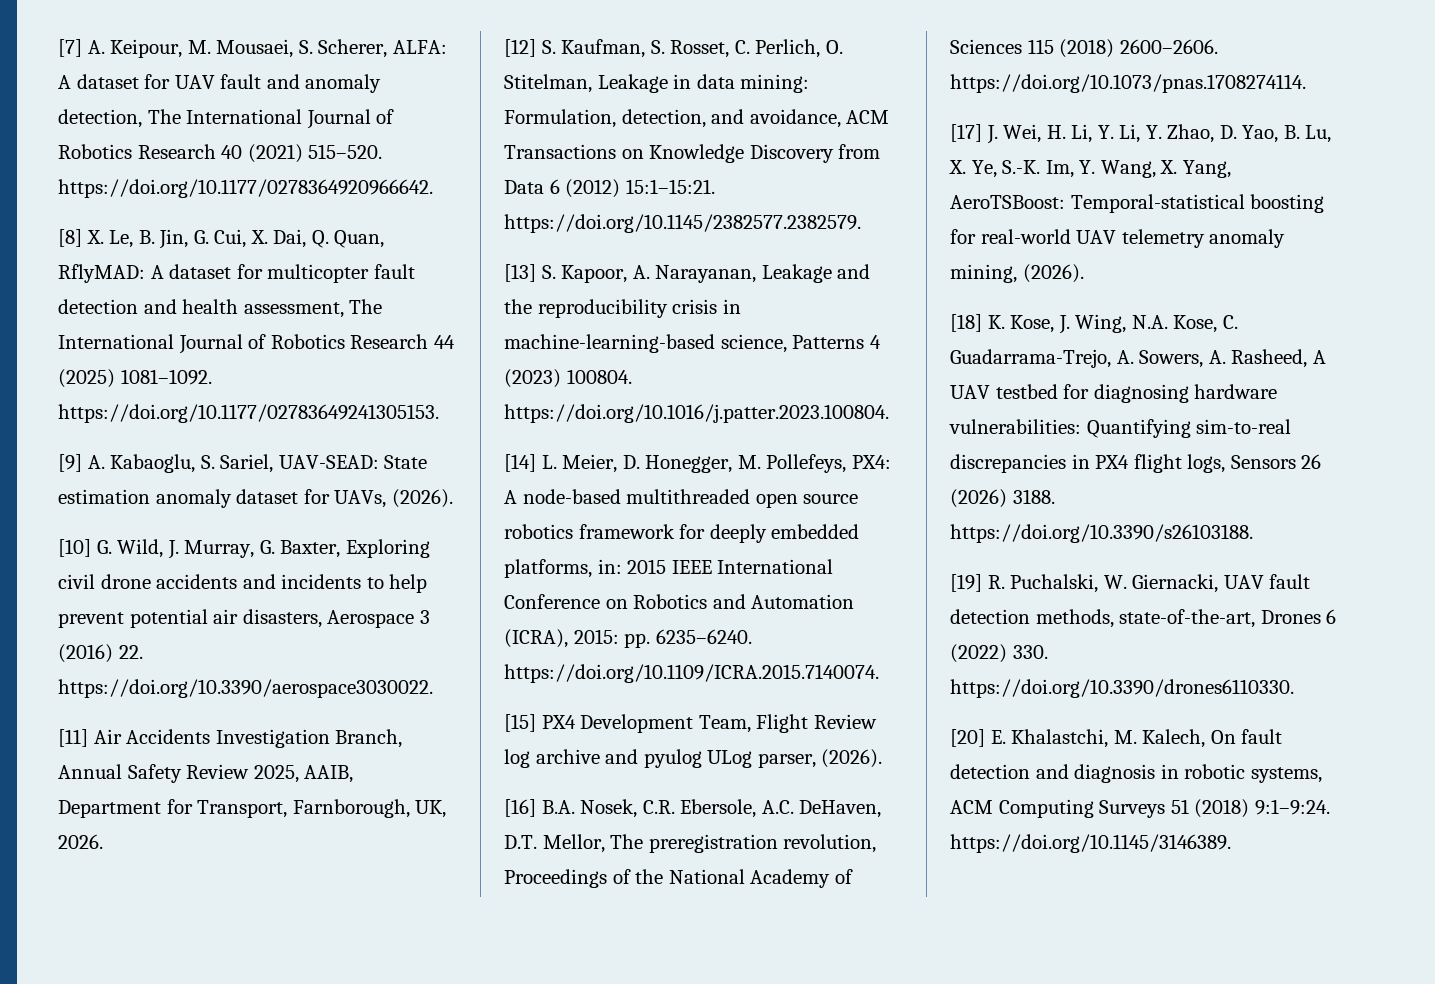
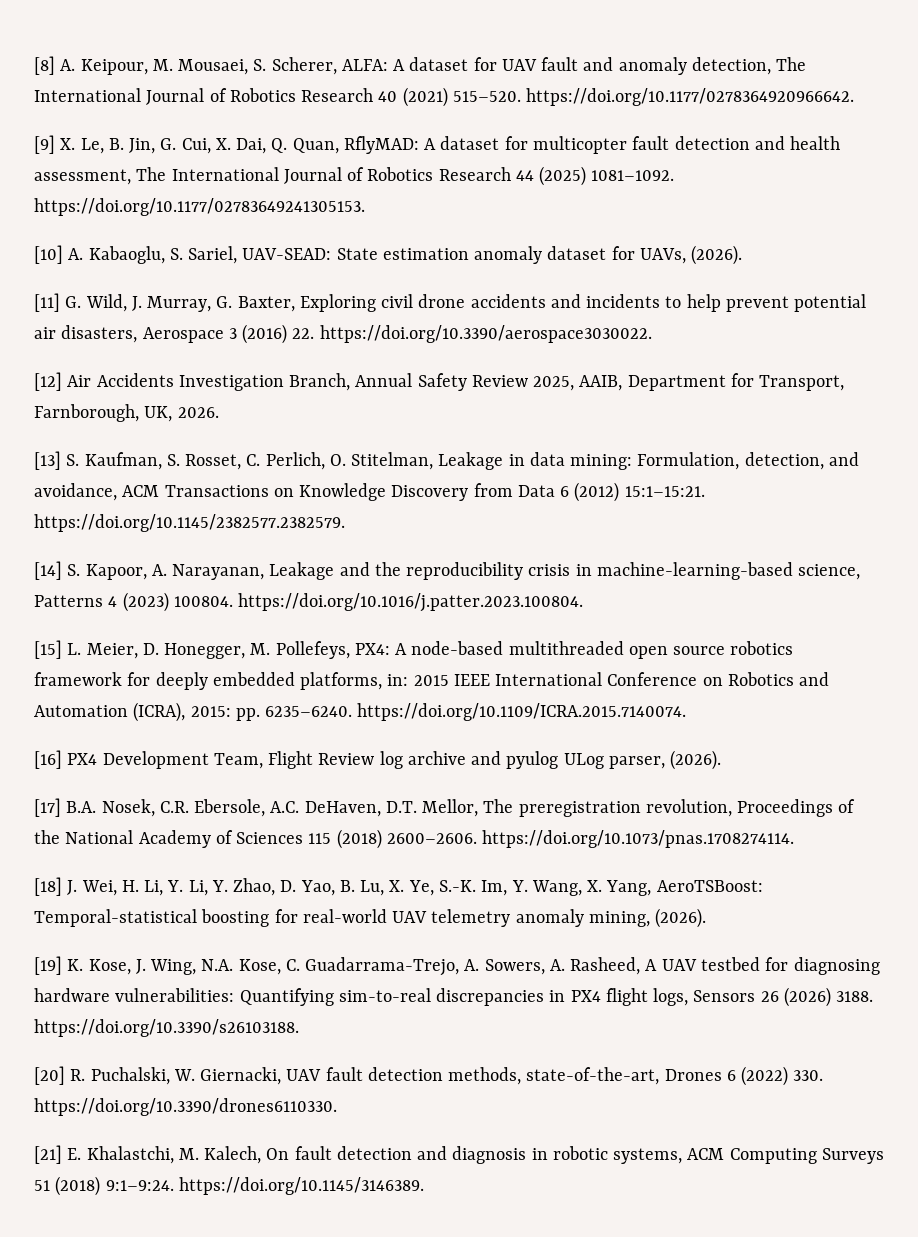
[58,39,82,57] [7] -> [34,56,55,75] [8]
[58,229,82,247] [8] -> [34,135,55,154] [9]
[58,454,82,472] [9] -> [34,245,63,264] [10]
[58,539,91,557] [10] -> [34,293,60,312] [11]
[58,729,88,747] [11] -> [34,372,62,391] [12]
[504,39,536,57] [12] -> [34,451,61,470] [13]
[504,264,536,282] [13] -> [34,561,62,580] [14]
[504,454,536,472] [14] -> [34,640,62,659] [15]
[504,714,536,732] [15] -> [34,750,62,769] [16]
[504,799,536,817] [16] -> [34,798,61,817] [17]
[950,124,982,142] [17] -> [34,877,62,896] [18]
[950,314,982,332] [18] -> [34,956,62,975] [19]
[950,574,982,592] [19] -> [34,1066,65,1085] [20]
[950,729,985,747] [20] -> [34,1145,62,1164] [21]

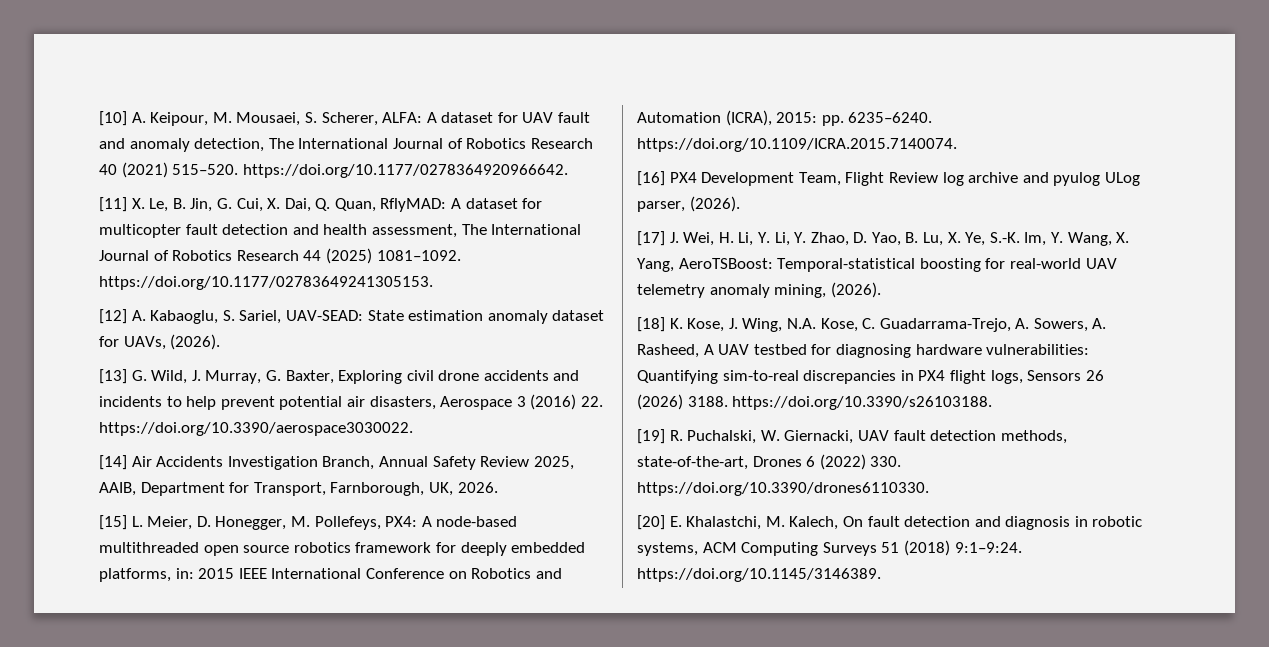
[34,56,55,75] [8] -> [99,111,127,126] [10]
[34,135,55,154] [9] -> [99,197,127,212] [11]
[34,245,63,264] [10] -> [99,309,127,324] [12]
[34,293,60,312] [11] -> [99,369,127,384] [13]
[34,372,62,391] [12] -> [99,455,127,470] [14]
[34,451,859,470] [34,482,705,502] [34,514,345,532] [34,561,861,580] [34,592,584,612] // [13] S. Kaufman, S. Rosset, C. Perlich, O. Stitelman, Leakage in data mining: Formulation, detection, and avoidance, ACM Transactions on Knowledge Discovery from Data 6 (2012) 15:1–15:21. https://doi.org/10.1145/2382577.2382579. // [14] S. Kapoor, A. Narayanan, Leakage and the reproducibility crisis in machine-learning-based science, Patterns 4 (2023) 100804. https://doi.org/10.1016/j.patter.2023.100804. -> (498, 487) none
[66,799,856,817] [34,829,795,849] [34,877,62,896] B.A. Nosek, C.R. Ebersole, A.C. DeHaven, D.T. Mellor, The preregistration revolution, Proceedings of the National Academy of Sciences 115 (2018) 2600–2606. https://doi.org/10.1073/pnas.1708274114. // [18] -> (665, 238) none
[34,956,62,975] [19] -> [637,317,665,332] [18]
[34,1066,65,1085] [20] -> [637,429,665,444] [19]
[34,1145,62,1164] [21] -> [637,515,665,530] [20]

